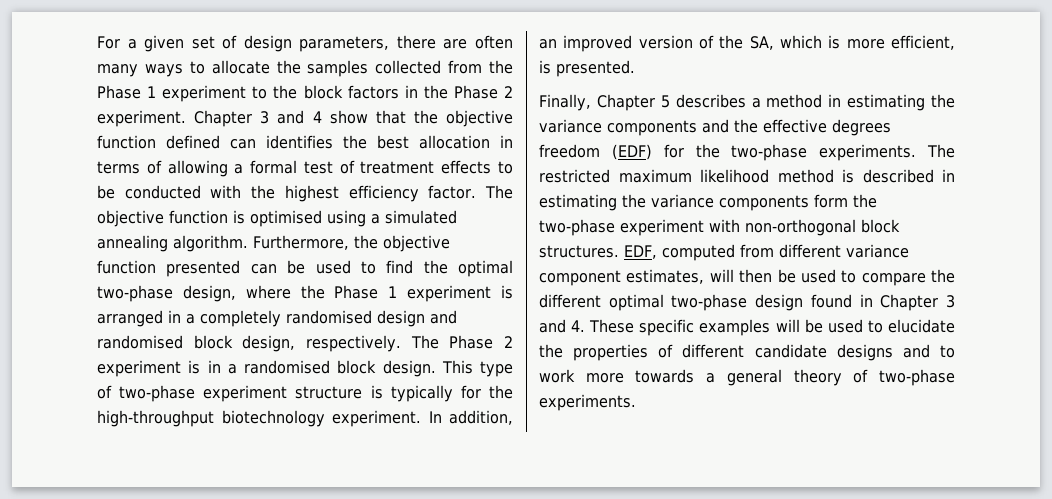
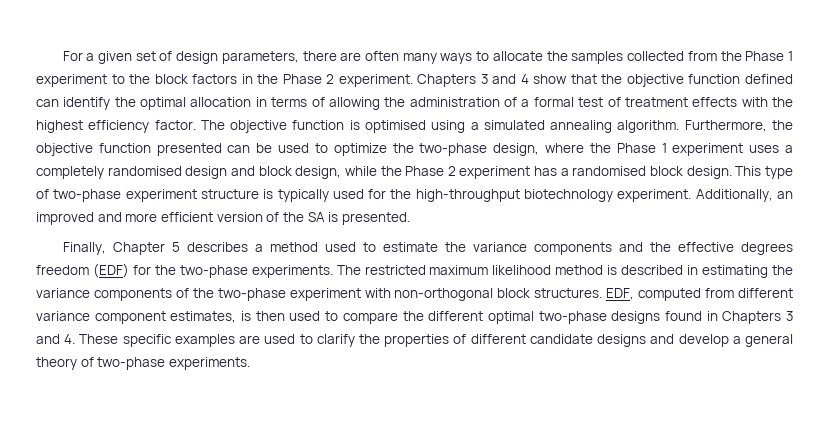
[194,110,253,127] Chapter -> [417,74,477,87] Chapters
[266,135,409,149] identifies the best -> [63,97,187,110] identify the optimal
(228, 168) none -> [384,97,518,107] the administration of
[497,161,513,174] [97,185,201,199] to be conducted -> (738, 102) none
[386,260,513,277] find the optimal -> [333,143,414,156] optimize the
[500,285,513,299] [97,310,181,327] is arranged in -> [749,145,780,153] uses
[97,335,183,349] randomised -> (255, 171) none
[306,335,439,352] respectively. The -> [344,166,402,176] while the
[188,360,221,374] is in -> [534,166,558,176] has
(453, 393) none -> [332,189,364,199] used
[428,410,513,425] [539,35,955,52] In addition, an improved version of the SA, which is more efficient, -> [695,189,793,202] [36,212,325,225] Additionally, an improved and more efficient version of the SA
[828,94,926,111] in estimating -> [324,242,438,252] used to estimate
[814,194,848,208] form -> [175,288,189,298] of
[709,269,796,283] will then be -> [241,311,285,321] is then
[755,294,804,311] design -> [611,311,661,324] designs
[880,294,939,311] Chapter -> [722,311,782,324] Chapters
[775,319,955,333] will be used to elucidate -> [239,334,355,347] are used to clarify
[940,345,955,358] [539,369,695,383] to work more towards -> [678,334,729,347] develop

